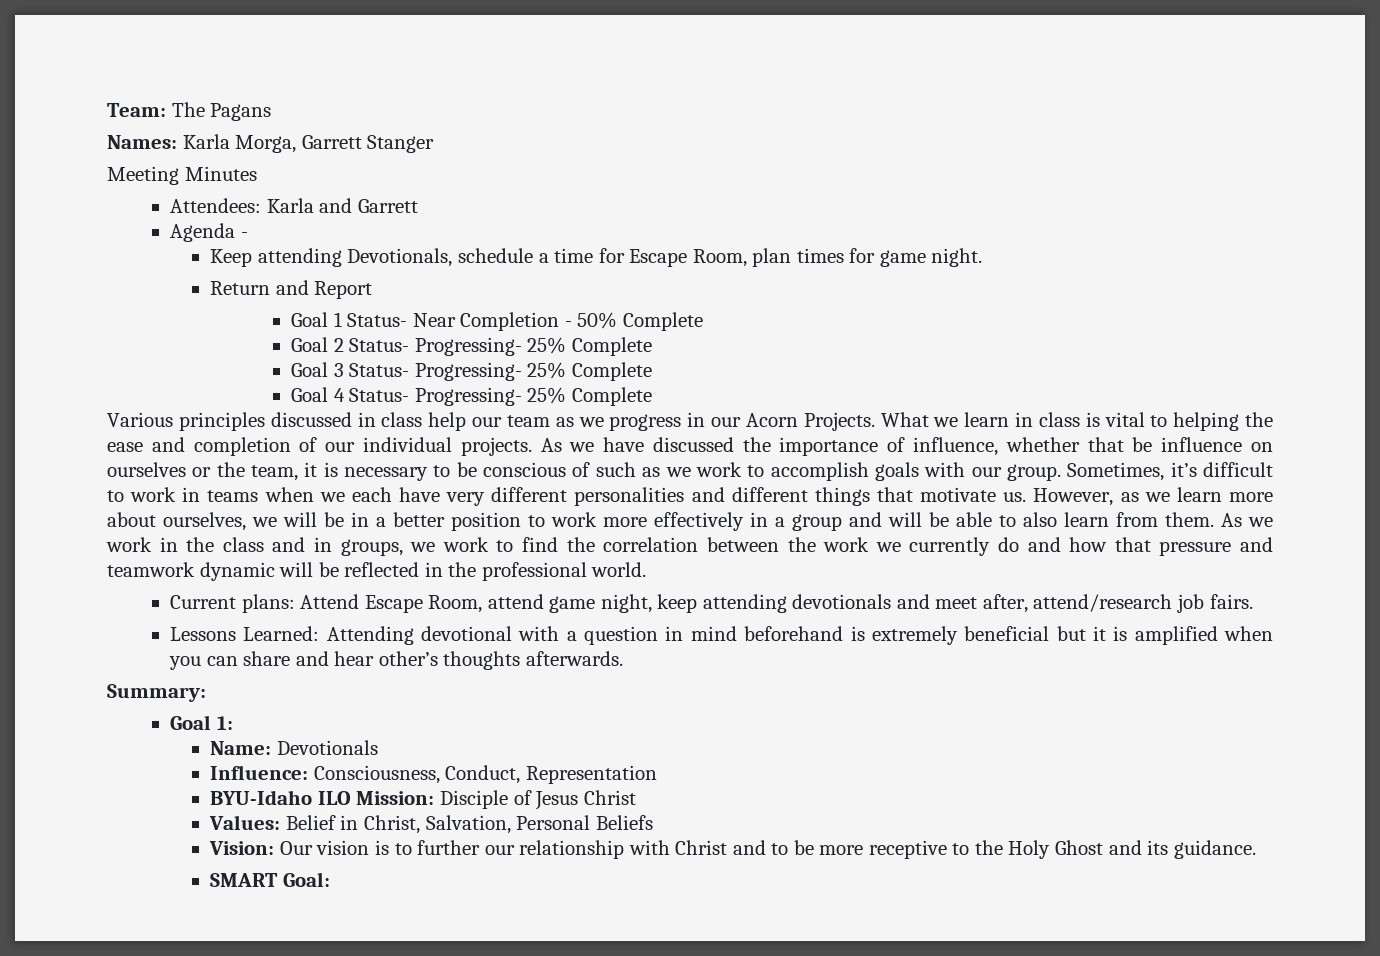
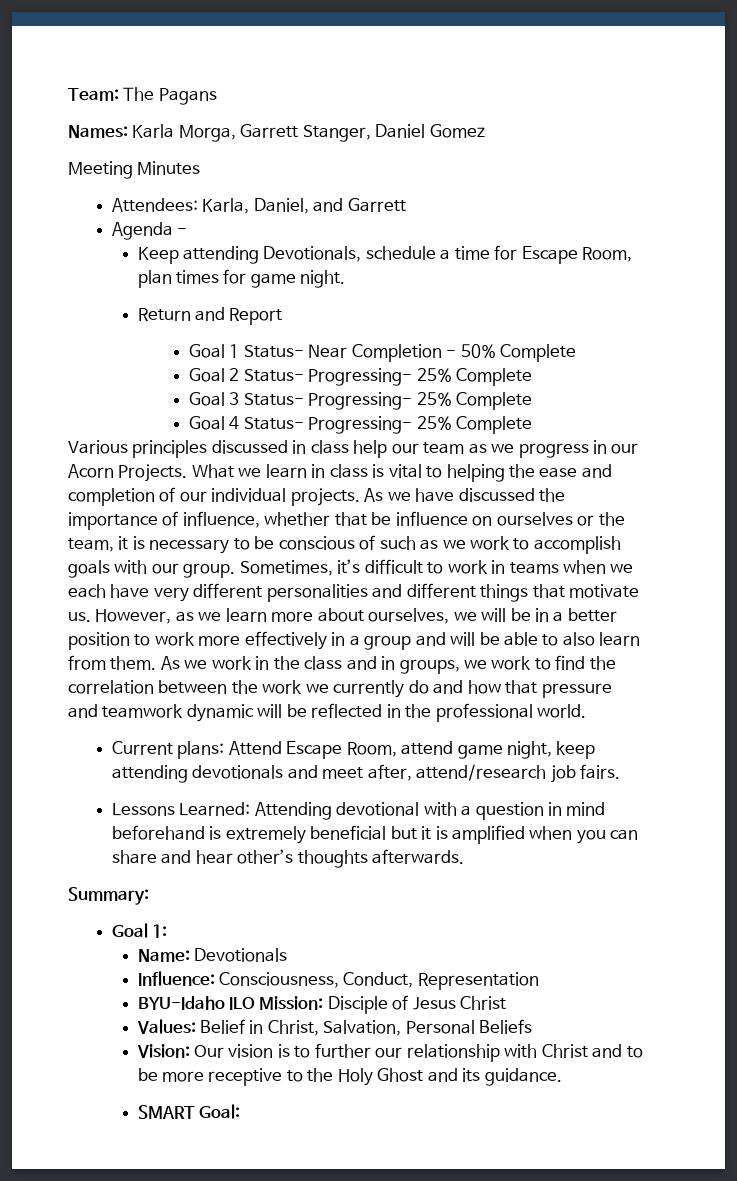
[367,135,435,153] Stanger -> [302,124,485,142] Stanger, Daniel Gomez
[266,198,314,213] Karla -> [202,198,309,214] Karla, Daniel,

